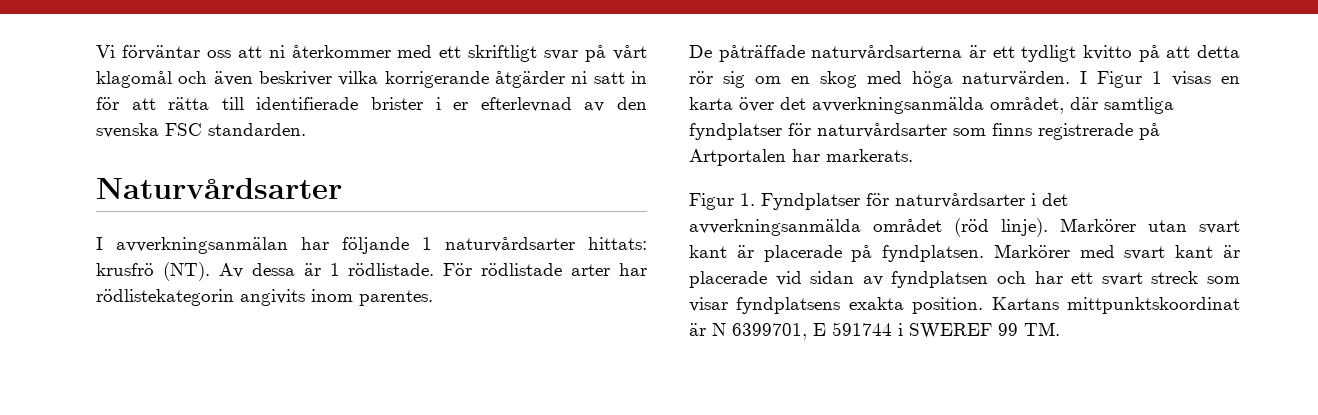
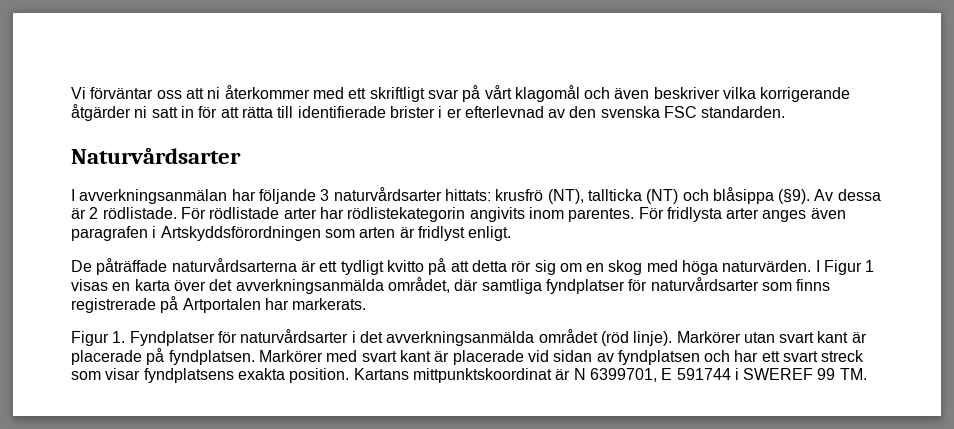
[422,237,432,250] 1 -> [320,189,330,201] 3
[162,262,210,281] (NT). -> [547,187,811,204] (NT), tallticka (NT) och blåsippa (§9).
[329,263,340,276] 1 -> [89,207,99,219] 2
(433, 298) none -> [638,207,846,222] [71,226,512,241] För fridlysta arter anges även paragrafen i Artskyddsförordningen som arten är fridlyst enligt.

